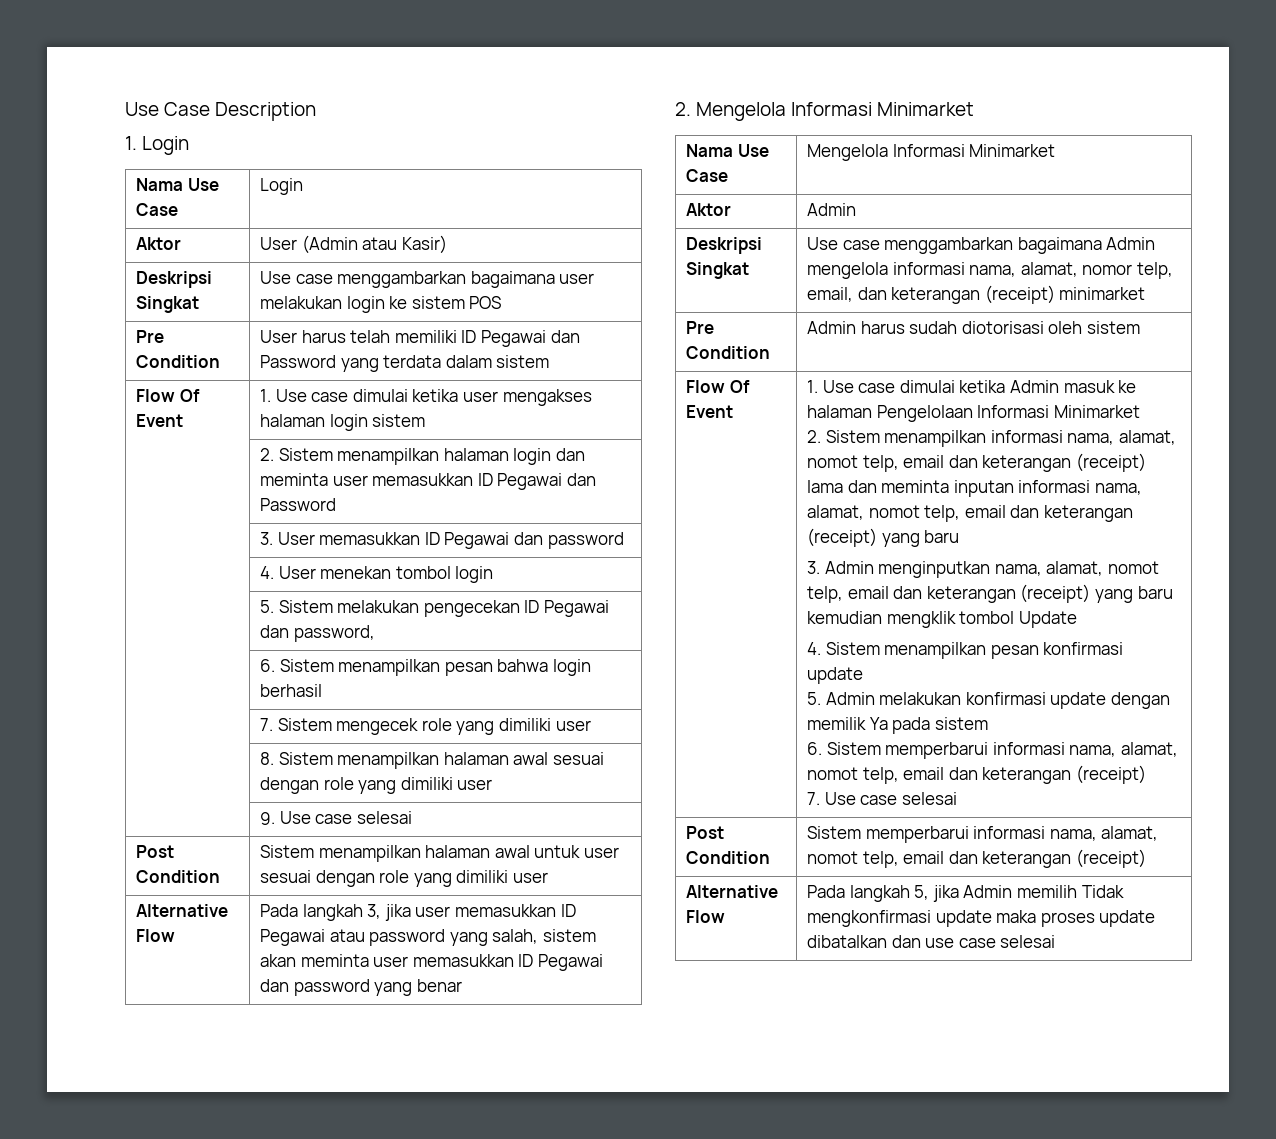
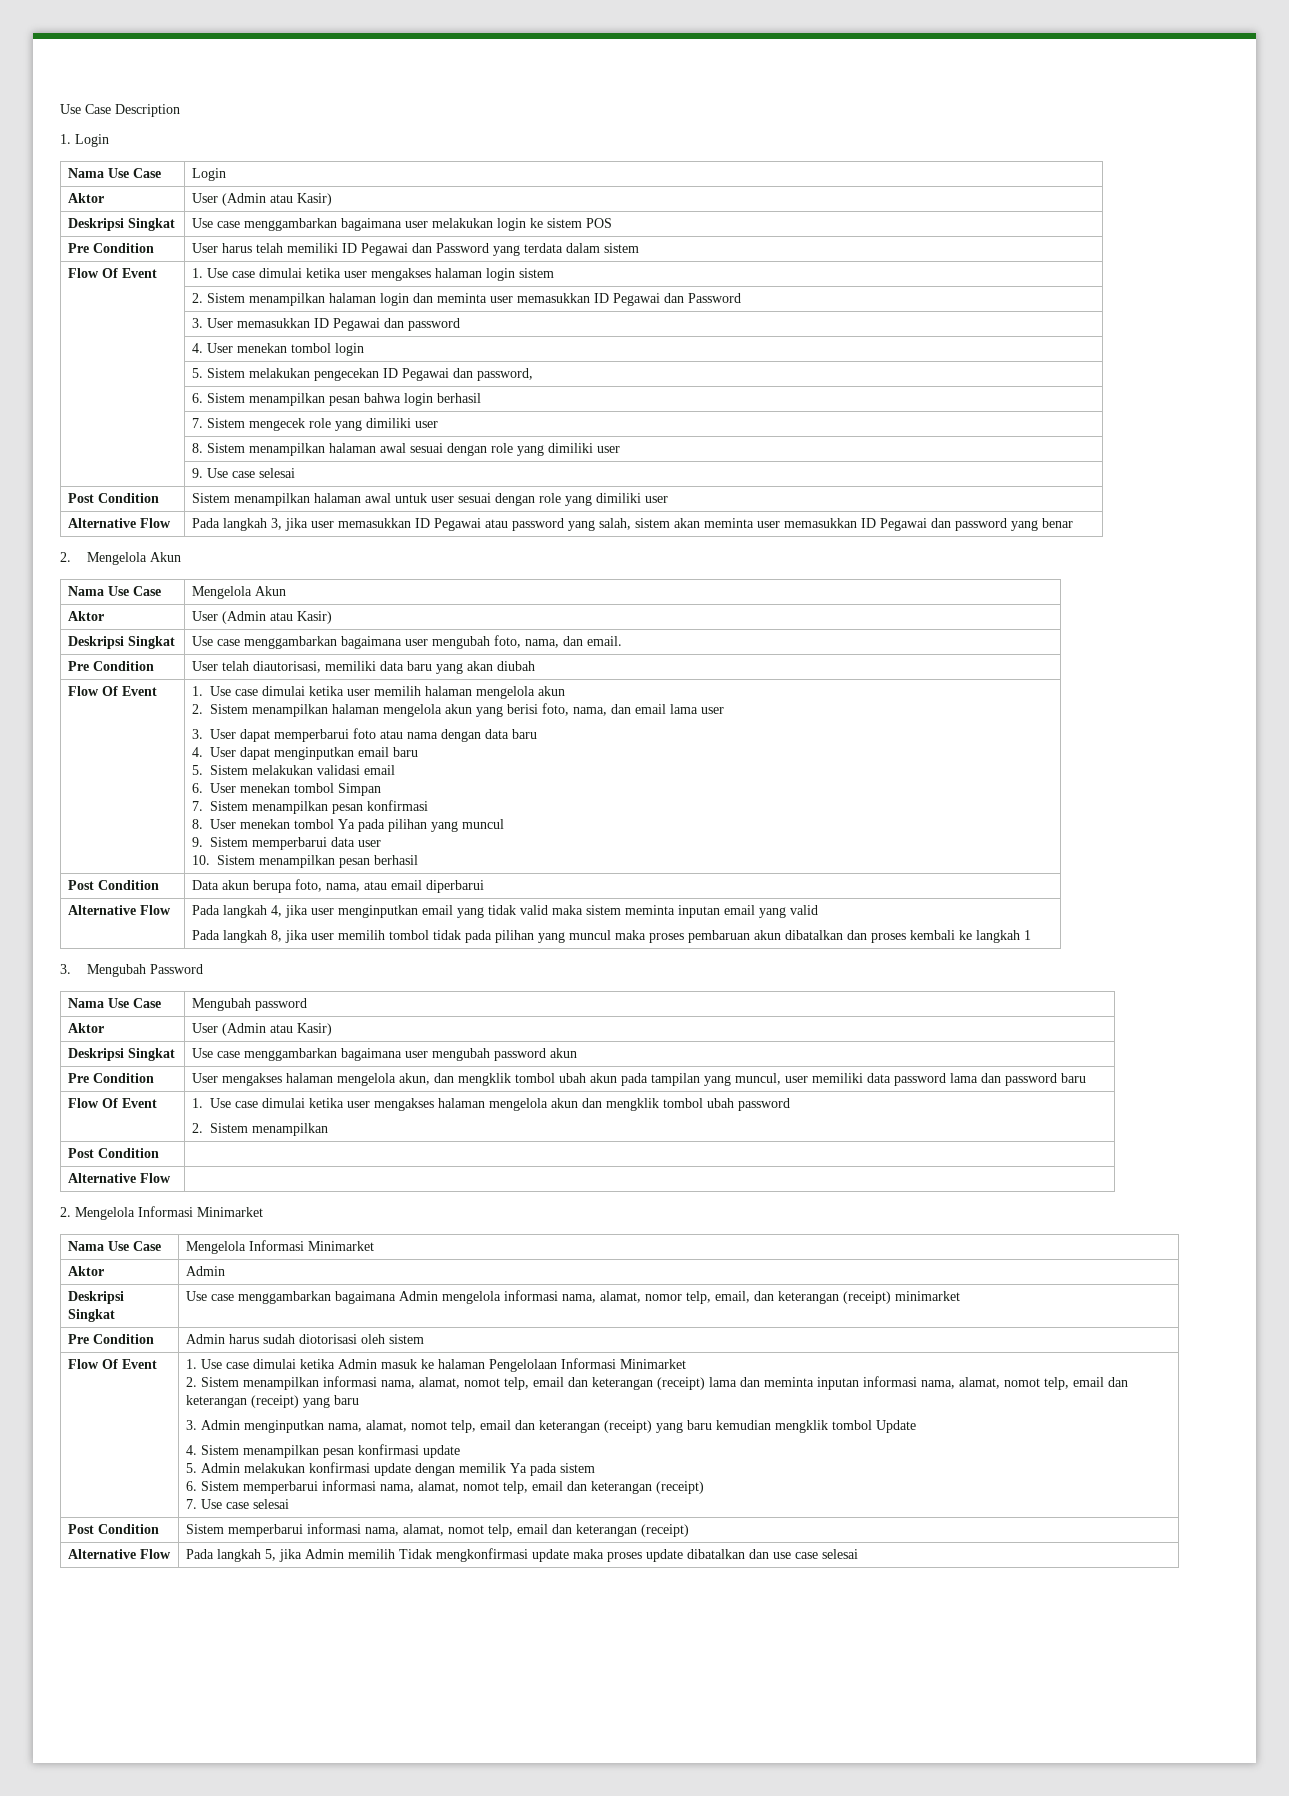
(462, 985) none -> [60,552,181,565] [67,586,161,596] [191,586,286,599] [67,611,104,621] [191,611,332,624] [67,636,175,649] [191,635,622,649] [67,661,154,671] [191,661,535,674] [67,686,157,696] [191,686,565,699] [191,703,724,717] [191,728,537,742] [191,747,418,760] [191,765,395,775] [191,783,381,796] [191,800,428,814] [191,819,504,832] [191,837,381,850] [191,855,418,868] [67,880,159,890] [191,879,484,893] [67,905,171,915] [191,905,818,918] [191,930,1031,943] [60,964,203,977] [67,998,161,1008] [191,998,307,1011] [67,1023,104,1033] [191,1023,332,1036] [67,1048,175,1061] [191,1048,577,1061] [67,1073,154,1083] [191,1073,1086,1086] [67,1098,157,1108] [191,1098,790,1111] [191,1123,328,1136] [67,1148,159,1158] [67,1173,171,1183] // 2. Mengelola Akun // Nama Use Case | Mengelola Akun // Aktor | User (Admin atau Kasir) // Deskripsi Singkat | Use case menggambarkan bagaimana user mengubah foto, nama, dan email. // Pre Condition | User telah diautorisasi, memiliki data baru yang akan diubah // Flow Of Event | 1. Use case dimulai ketika user memilih halaman mengelola akun // 2. Sistem menampilkan halaman mengelola akun yang berisi foto, nama, dan email lama user // 3. User dapat memperbarui foto atau nama dengan data baru // 4. User dapat menginputkan email baru // 5. Sistem melakukan validasi email // 6. User menekan tombol Simpan // 7. Sistem menampilkan pesan konfirmasi // 8. User menekan tombol Ya pada pilihan yang muncul // 9. Sistem memperbarui data user // 10. Sistem menampilkan pesan berhasil // Post Condition | Data akun berupa foto, nama, atau email diperbarui // Alternative Flow | Pada langkah 4, jika user menginputkan email yang tidak valid maka sistem meminta inputan email yang valid // Pada langkah 8, jika user memilih tombol tidak pada pilihan yang muncul maka proses pembaruan akun dibatalkan dan proses kembali ke langkah 1 // 3. Mengubah Password // Nama Use Case | Mengubah password // Aktor | User (Admin atau Kasir) // Deskripsi Singkat | Use case menggambarkan bagaimana user mengubah password akun // Pre Condition | User mengakses halaman mengelola akun, dan mengklik tombol ubah akun pada tampilan yang muncul, user memiliki data password lama dan password baru // Flow Of Event | 1. Use case dimulai ketika user mengakses halaman mengelola akun dan mengklik tombol ubah password // 2. Sistem menampilkan // Post Condition | // Alternative Flow |

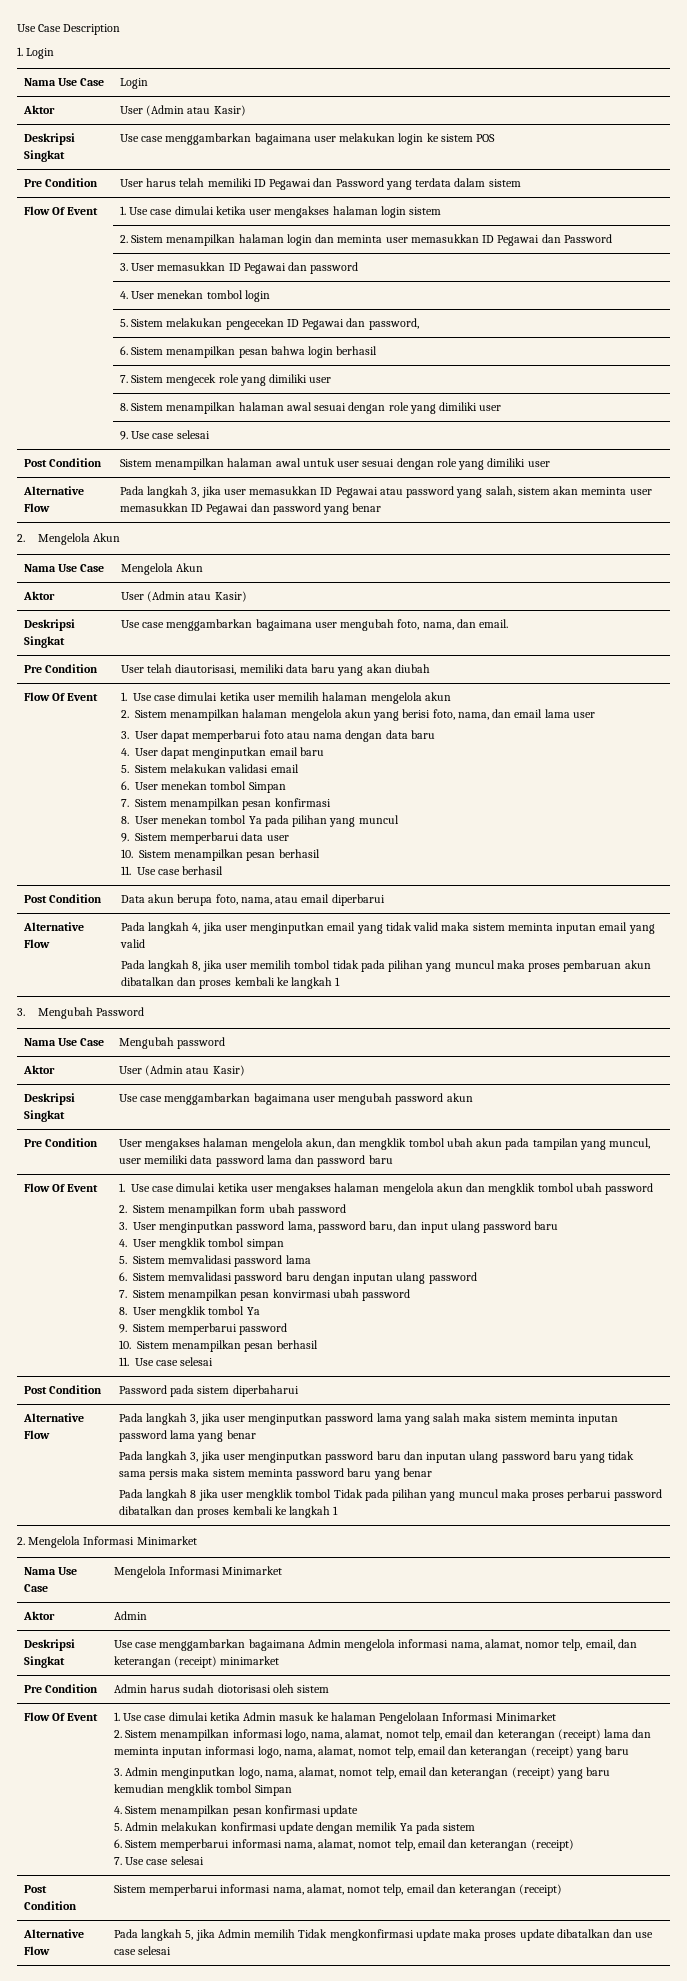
(418, 860) none -> [120,866,224,875] // 11. Use case berhasil
[67,1148,159,1158] [67,1173,171,1183] // Post Condition | // Alternative Flow | -> [240,1204,346,1216] [118,1221,559,1233] [118,1238,284,1250] [118,1255,311,1267] [118,1272,477,1284] [118,1289,411,1301] [118,1306,260,1318] [118,1323,288,1335] [118,1340,318,1352] [118,1357,214,1366] [23,1385,103,1394] [118,1385,299,1397] [22,1413,84,1422] [23,1430,50,1439] [118,1413,619,1425] [118,1430,256,1442] [118,1451,635,1463] [118,1468,432,1480] [118,1489,662,1501] [118,1506,339,1518] form ubah password // 3. User menginputkan password lama, password baru, dan input ulang password baru // 4. User mengklik tombol simpan // 5. Sistem memvalidasi password lama // 6. Sistem memvalidasi password baru dengan inputan ulang password // 7. Sistem menampilkan pesan konvirmasi ubah password // 8. User mengklik tombol Ya // 9. Sistem memperbarui password // 10. Sistem menampilkan pesan berhasil // 11. Use case selesai // Post Condition | Password pada sistem diperbaharui // Alternative Flow | Pada langkah 3, jika user menginputkan password lama yang salah maka sistem meminta inputan password lama yang benar // Pada langkah 3, jika user menginputkan password baru dan inputan ulang password baru yang tidak sama persis maka sistem meminta password baru yang benar // Pada langkah 8 jika user mengklik tombol Tidak pada pilihan yang muncul maka proses perbarui password dibatalkan dan proses kembali ke langkah 1
(377, 1381) none -> [284,1729,308,1741] logo,
(917, 1381) none -> [257,1746,281,1758] logo,
(324, 1426) none -> [238,1767,262,1779] logo,
[875,1420,916,1433] Update -> [254,1785,292,1796] Simpan

